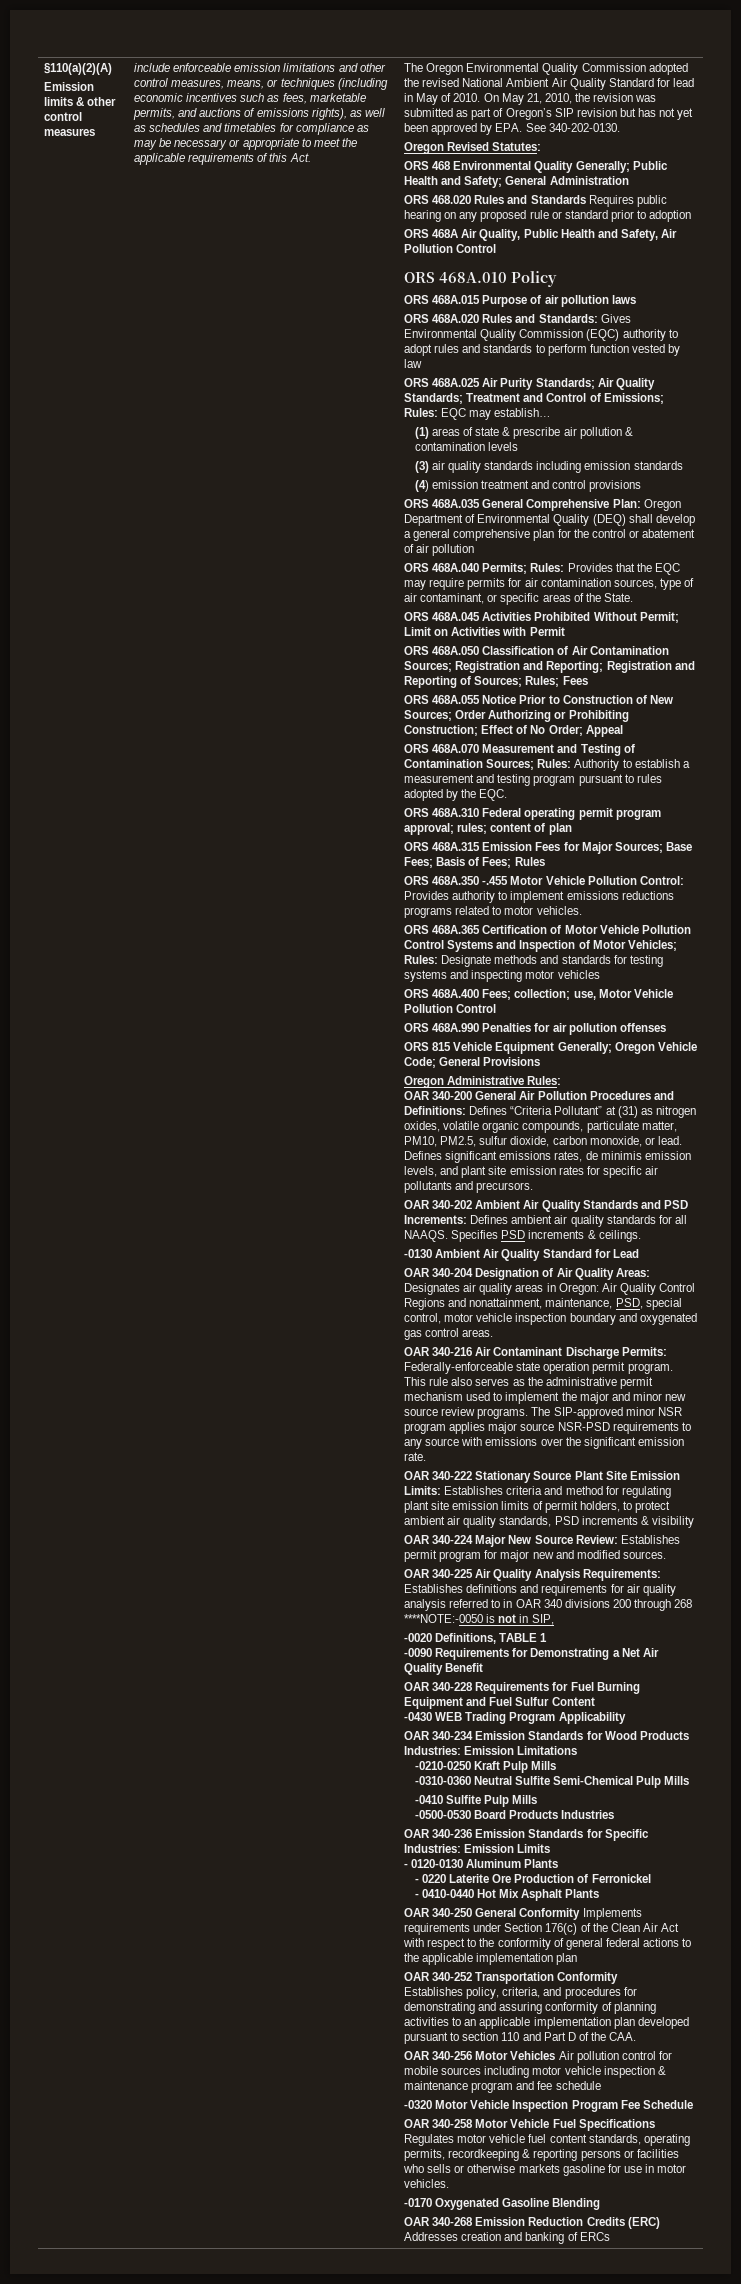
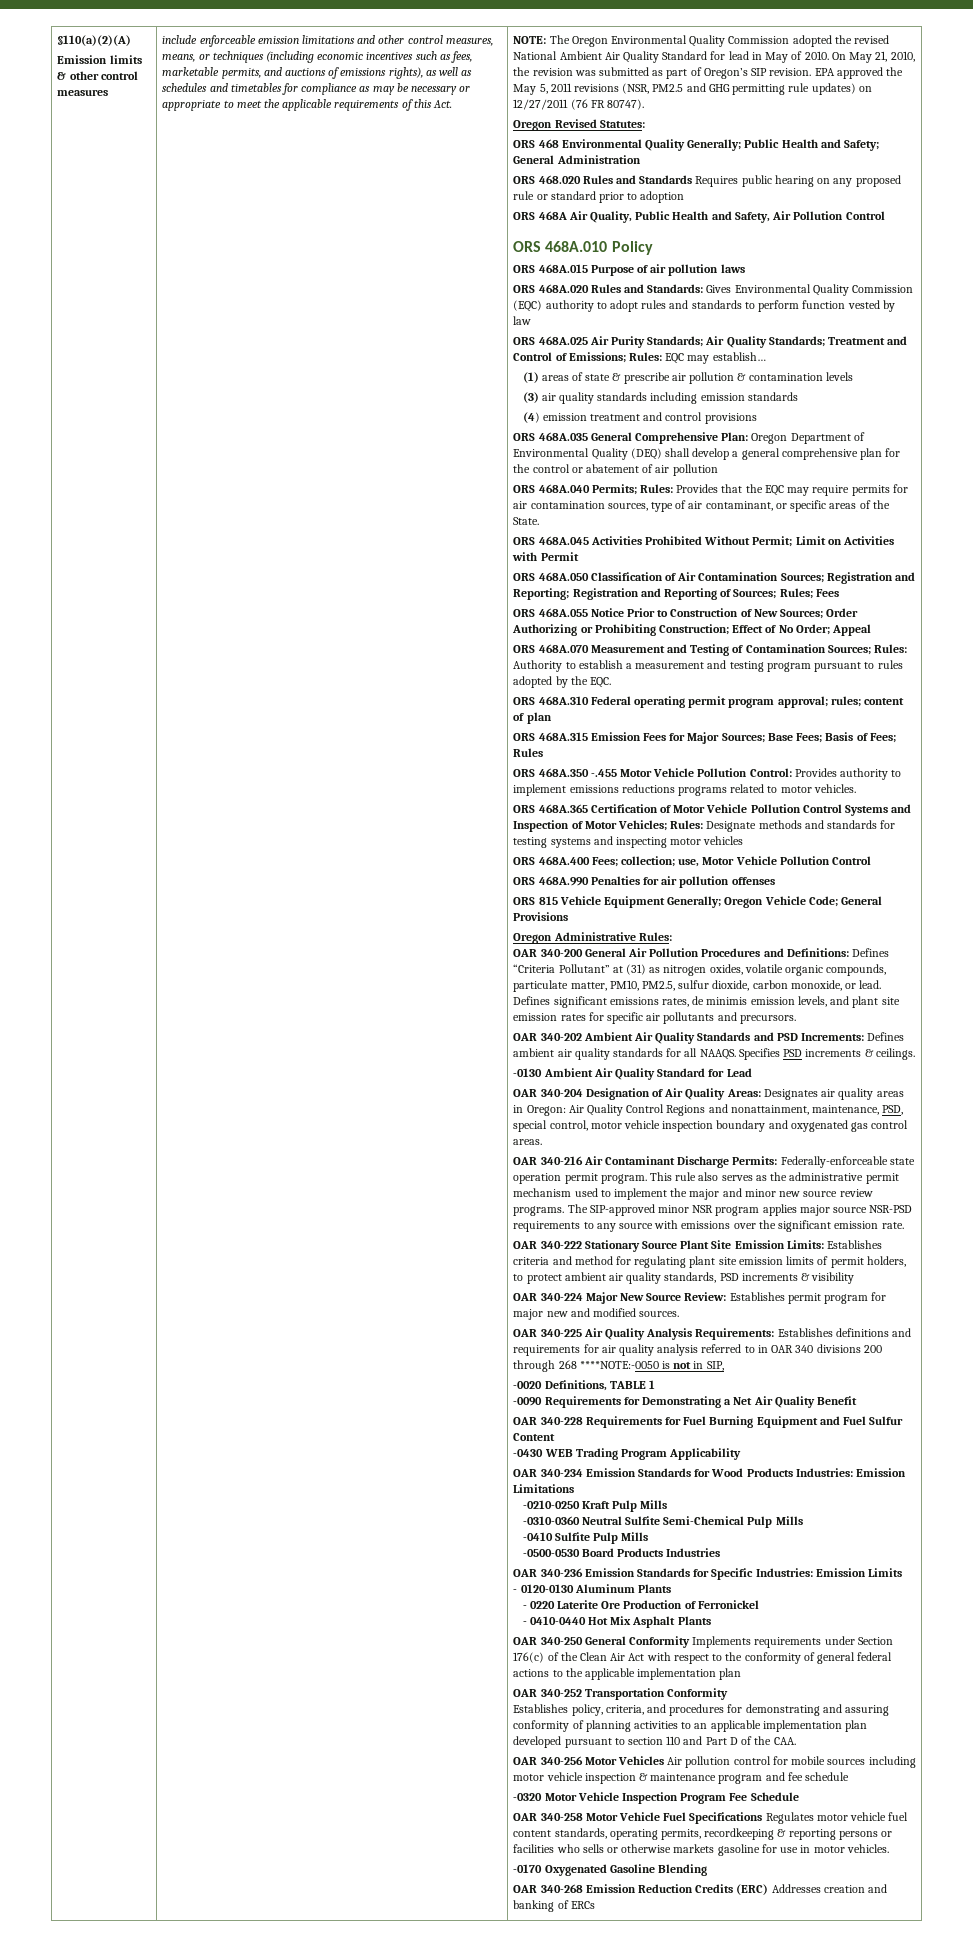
(311, 157) none -> [513,36,547,44] NOTE:
[576,108,694,120] [404,123,620,135] revision but has not yet been approved by EPA. See 340-202-0130. -> [769,67,904,79] [513,83,872,95] [513,99,644,110] revision. EPA approved the May 5, 2011 revisions (NSR, PM2.5 and GHG permitting rule updates) on 12/27/2011 (76 FR 80747).

